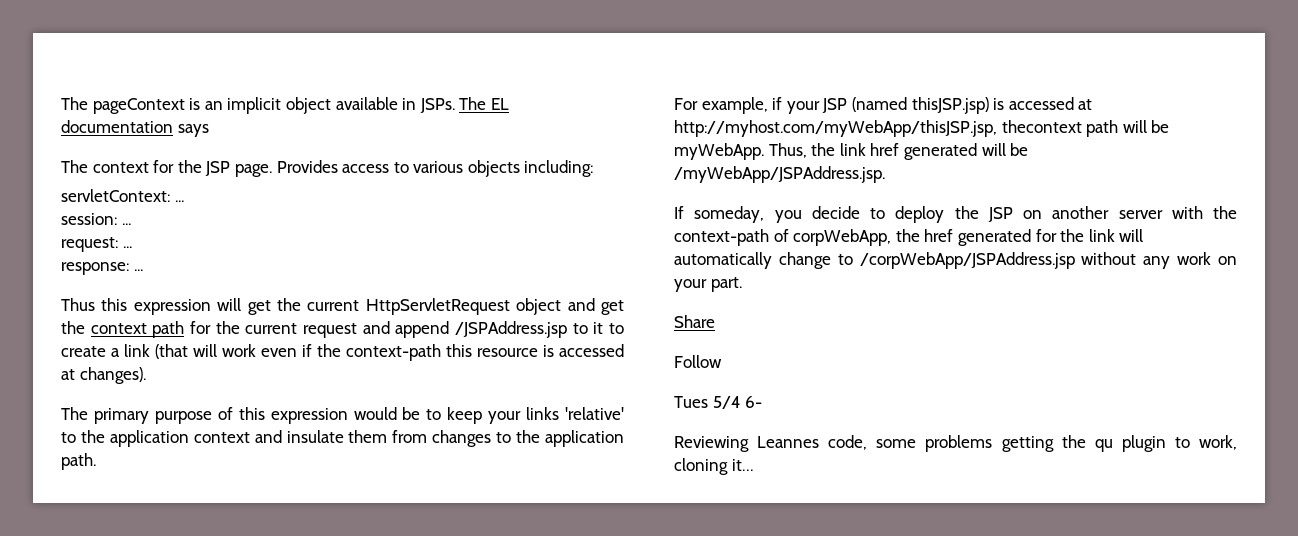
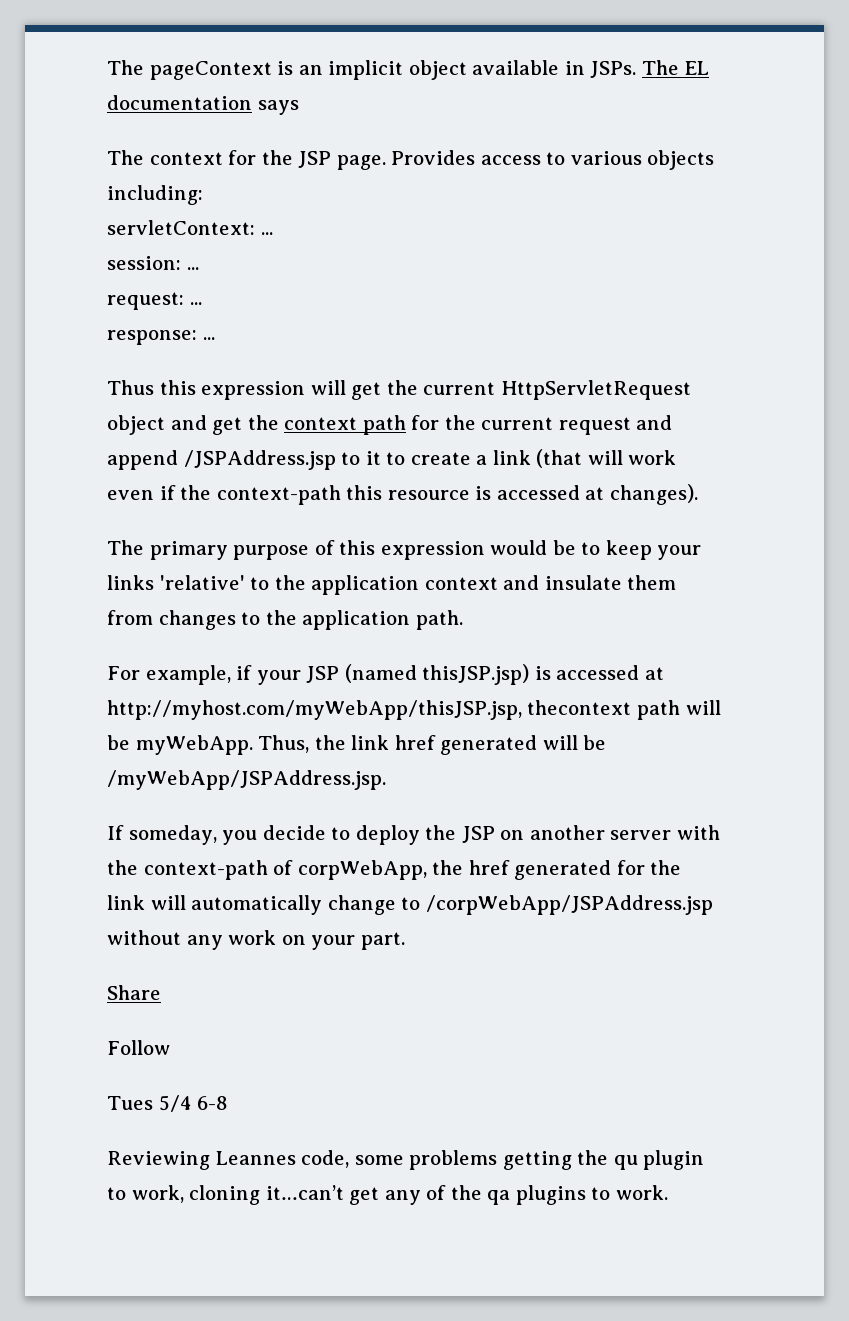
[745,396,763,408] 6- -> [197,1096,229,1110] 6-8
[731,459,753,471] it… -> [265,1185,668,1205] it…can’t get any of the qa plugins to work.

